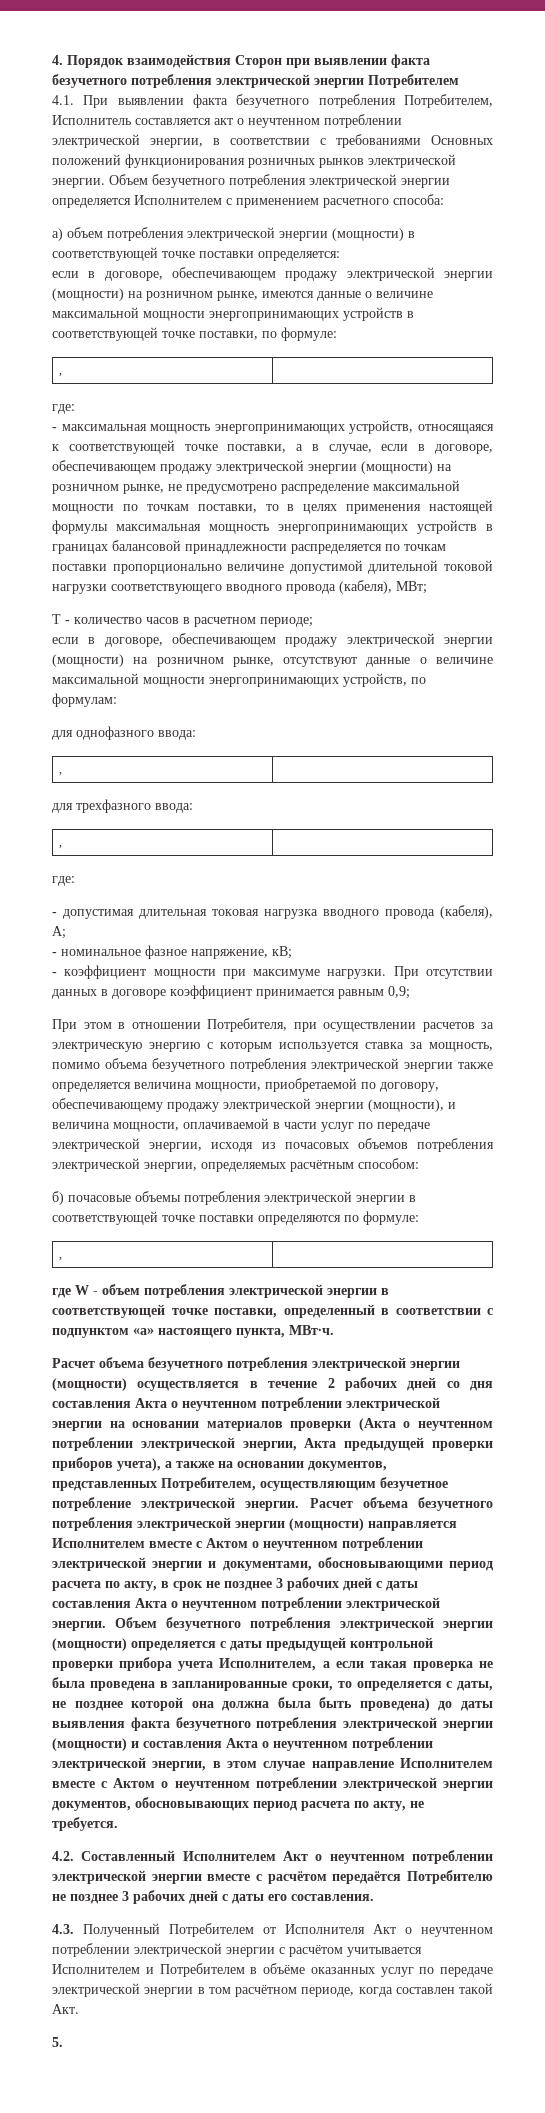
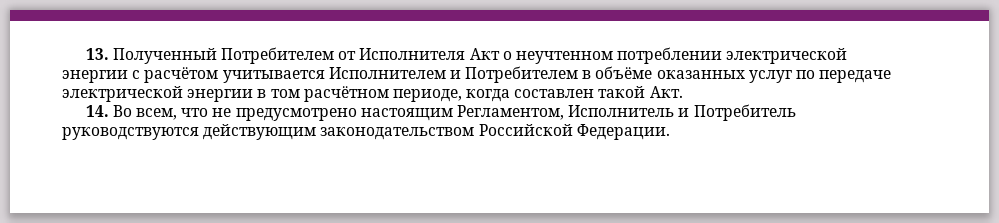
[52,54,430,68] [52,74,459,88] [52,94,493,108] [52,114,402,128] [52,134,493,148] [52,154,456,168] [52,174,450,188] [52,194,444,208] [52,227,415,241] [52,247,340,261] [52,267,493,281] [52,288,433,301] [52,307,414,321] [52,327,337,341] [58,373,62,377] [52,404,75,414] [52,420,494,434] [52,440,493,454] [52,460,452,474] [52,480,460,494] [52,500,493,514] [52,520,493,534] [52,540,446,554] [52,560,493,574] [52,580,427,594] [52,614,313,627] [52,633,493,647] [52,654,493,667] [52,673,426,687] [52,693,117,707] [52,726,196,740] [58,772,62,776] [52,799,193,813] [58,845,62,849] [52,876,75,886] [52,905,493,919] [52,926,66,939] [52,945,292,959] [52,965,493,979] [52,985,410,999] [52,1018,494,1032] [52,1042,493,1052] [52,1058,493,1072] [52,1078,439,1092] [52,1098,456,1112] [52,1118,430,1132] [52,1138,494,1152] [52,1158,419,1172] [52,1191,416,1205] [52,1211,419,1225] [58,1257,62,1261] [52,1284,389,1298] [52,1304,493,1318] [52,1325,334,1338] [52,1357,460,1371] [52,1377,493,1391] [52,1397,440,1411] [52,1418,493,1431] [52,1437,494,1451] [52,1457,387,1471] [52,1477,448,1491] [52,1497,493,1511] [52,1517,457,1531] [52,1537,423,1551] [52,1557,493,1571] [52,1577,418,1591] [52,1597,440,1611] [52,1617,493,1631] [52,1637,433,1651] [52,1657,493,1671] [52,1677,493,1691] [52,1697,493,1711] [52,1717,493,1731] [52,1737,433,1751] [52,1757,493,1771] [52,1777,493,1791] [52,1797,424,1811] [52,1817,118,1831] [52,1850,493,1864] [52,1870,493,1884] [52,1890,374,1904] [52,1924,74,1934] 4. Порядок взаимодействия Сторон при выявлении факта безучетного потребления электрической энергии Потребителем // 4.1. При выявлении факта безучетного потребления Потребителем, Исполнитель составляется акт о неучтенном потреблении электрической энергии, в соответствии с требованиями Основных положений функционирования розничных рынков электрической энергии. Объем безучетного потребления электрической энергии определяется Исполнителем с применением расчетного способа: // а) объем потребления электрической энергии (мощности) в соответствующей точке поставки определяется: // если в договоре, обеспечивающем продажу электрической энергии (мощности) на розничном рынке, имеются данные о величине максимальной мощности энергопринимающих устройств в соответствующей точке поставки, по формуле: // , | // где: // - максимальная мощность энергопринимающих устройств, относящаяся к соответствующей точке поставки, а в случае, если в договоре, обеспечивающем продажу электрической энергии (мощности) на розничном рынке, не предусмотрено распределение максимальной мощности по точкам поставки, то в целях применения настоящей формулы максимальная мощность энергопринимающих устройств в границах балансовой принадлежности распределяется по точкам поставки пропорционально величине допустимой длительной токовой нагрузки соответствующего вводного провода (кабеля), МВт; // Т - количество часов в расчетном периоде; // если в договоре, обеспечивающем продажу электрической энергии (мощности) на розничном рынке, отсутствуют данные о величине максимальной мощности энергопринимающих устройств, по формулам: // для однофазного ввода: // , | // для трехфазного ввода: // , | // где: // - допустимая длительная токовая нагрузка вводного провода (кабеля), А; // - номинальное фазное напряжение, кВ; // - коэффициент мощности при максимуме нагрузки. При отсутствии данных в договоре коэффициент принимается равным 0,9; // При этом в отношении Потребителя, при осуществлении расчетов за электрическую энергию с которым используется ставка за мощность, помимо объема безучетного потребления электрической энергии также определяется величина мощности, приобретаемой по договору, обеспечивающему продажу электрической энергии (мощности), и величина мощности, оплачиваемой в части услуг по передаче электрической энергии, исходя из почасовых объемов потребления электрической энергии, определяемых расчётным способом: // б) почасовые объемы потребления электрической энергии в соответствующей точке поставки определяются по формуле: // , | // где W - объем потребления электрической энергии в соответствующей точке поставки, определенный в соответствии с подпунктом «а» настоящего пункта, МВт∙ч. // Расчет объема безучетного потребления электрической энергии (мощности) осуществляется в течение 2 рабочих дней со дня составления Акта о неучтенном потреблении электрической энергии на основании материалов проверки (Акта о неучтенном потреблении электрической энергии, Акта предыдущей проверки приборов учета), а также на основании документов, представленных Потребителем, осуществляющим безучетное потребление электрической энергии. Расчет объема безучетного потребления электрической энергии (мощности) направляется Исполнителем вместе с Актом о неучтенном потреблении электрической энергии и документами, обосновывающими период расчета по акту, в срок не позднее 3 рабочих дней с даты составления Акта о неучтенном потреблении электрической энергии. Объем безучетного потребления электрической энергии (мощности) определяется с даты предыдущей контрольной проверки прибора учета Исполнителем, а если такая проверка не была проведена в запланированные сроки, то определяется с даты, не позднее которой она должна была быть проведена) до даты выявления факта безучетного потребления электрической энергии (мощности) и составления Акта о неучтенном потреблении электрической энергии, в этом случае направление Исполнителем вместе с Актом о неучтенном потреблении электрической энергии документов, обосновывающих период расчета по акту, не требуется. // 4.2. Составленный Исполнителем Акт о неучтенном потреблении электрической энергии вместе с расчётом передаётся Потребителю не позднее 3 рабочих дней с даты его составления. // 4.3. -> [85,48,109,60] 13.
[52,2037,63,2047] 5. -> [85,104,796,121] [62,124,670,140] 14. Во всем, что не предусмотрено настоящим Регламентом, Исполнитель и Потребитель руководствуются действующим законодательством Российской Федерации.

